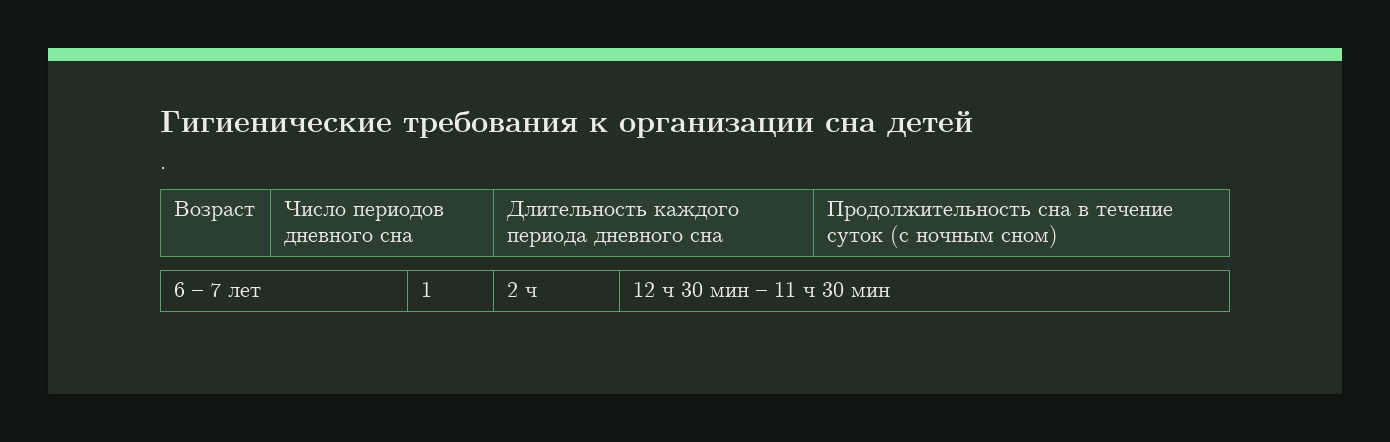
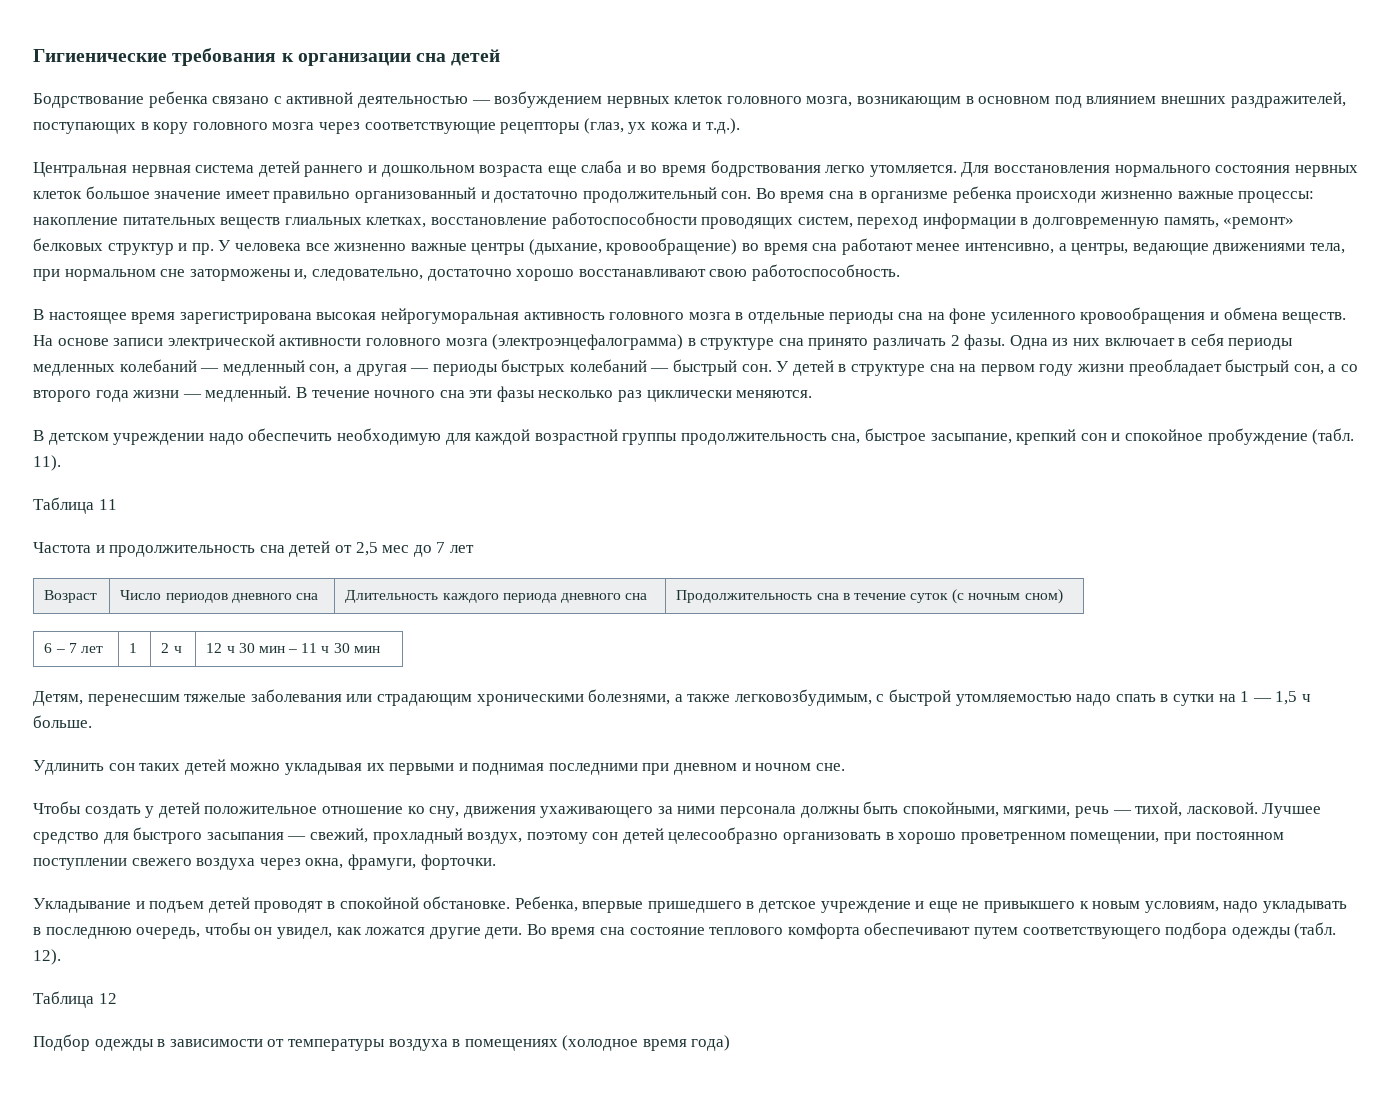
[160,167,166,169] . -> [33,91,1346,108] [33,118,741,134] [33,160,1358,177] [33,186,1315,203] [33,212,1295,229] [33,238,1345,255] [33,264,900,281] [33,307,1347,324] [33,333,1294,350] [33,359,1358,376] [33,386,813,402] [33,428,1355,445] [33,455,61,471] [33,497,117,514] [33,541,474,557] Бодрствование ребенка связано с активной деятельностью — возбуждением нервных клеток головного мозга, возникающим в основном под влиянием внешних раздражителей, поступающих в кору головного мозга через соответствующие рецепторы (глаз, ух кожа и т.д.). // Центральная нервная система детей раннего и дошкольном возраста еще слаба и во время бодрствования легко утомляется. Для восстановления нормального состояния нервных клеток большое значение имеет правильно организованный и достаточно продолжительный сон. Во время сна в организме ребенка происходи жизненно важные процессы: накопление питательных веществ глиальных клетках, восстановление работоспособности проводящих систем, переход информации в долговременную память, «ремонт» белковых структур и пр. У человека все жизненно важные центры (дыхание, кровообращение) во время сна работают менее интенсивно, а центры, ведающие движениями тела, при нормальном сне заторможены и, следовательно, достаточно хорошо восстанавливают свою работоспособность. // В настоящее время зарегистрирована высокая нейрогуморальная активность головного мозга в отдельные периоды сна на фоне усиленного кровообращения и обмена веществ. На основе записи электрической активности головного мозга (электроэнцефалограмма) в структуре сна принято различать 2 фазы. Одна из них включает в себя периоды медленных колебаний — медленный сон, а другая — периоды быстрых колебаний — быстрый сон. У детей в структуре сна на первом году жизни преобладает быстрый сон, а со второго года жизни — медленный. В течение ночного сна эти фазы несколько раз циклически меняются. // В детском учреждении надо обеспечить необходимую для каждой возрастной группы продолжительность сна, быстрое засыпание, крепкий сон и спокойное пробуждение (табл. 11). // Таблица 11 // Частота и продолжительность сна детей от 2,5 мес до 7 лет
(891, 292) none -> [33,689,1311,706] [33,715,92,728] [33,759,845,775] [33,801,1322,818] [33,827,1284,844] [33,854,496,870] [33,896,1347,913] [33,922,1337,939] [33,949,61,965] [33,991,117,1008] [33,1034,731,1051] // Детям, перенесшим тяжелые заболевания или страдающим хроническими болезнями, а также легковозбудимым, с быстрой утомляемостью надо спать в сутки на 1 — 1,5 ч больше. // Удлинить сон таких детей можно укладывая их первыми и поднимая последними при дневном и ночном сне. // Чтобы создать у детей положительное отношение ко сну, движения ухаживающего за ними персонала должны быть спокойными, мягкими, речь — тихой, ласковой. Лучшее средство для быстрого засыпания — свежий, прохладный воздух, поэтому сон детей целесообразно организовать в хорошо проветренном помещении, при постоянном поступлении свежего воздуха через окна, фрамуги, форточки. // Укладывание и подъем детей проводят в спокойной обстановке. Ребенка, впервые пришедшего в детское учреждение и еще не привыкшего к новым условиям, надо укладывать в последнюю очередь, чтобы он увидел, как ложатся другие дети. Во время сна состояние теплового комфорта обеспечивают путем соответствующего подбора одежды (табл. 12). // Таблица 12 // Подбор одежды в зависимости от температуры воздуха в помещениях (холодное время года)

